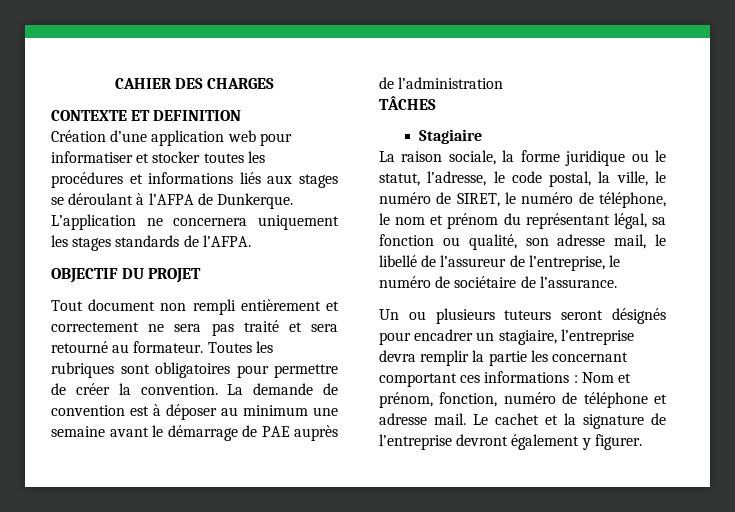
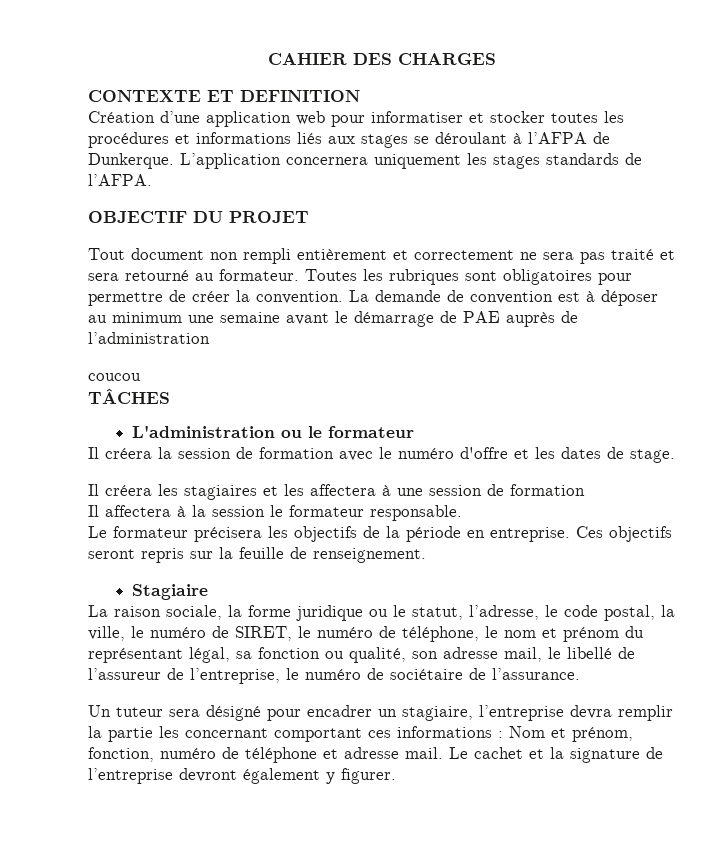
[146,218,163,226] ne -> (281, 161) none
(504, 83) none -> [88,373,141,381] // coucou
(436, 103) none -> [132,425,415,438] [88,447,675,463] [88,484,585,500] [88,505,462,521] [88,526,672,542] [88,547,426,563] // L'administration ou le formateur // Il créera la session de formation avec le numéro d'offre et les dates de stage. // Il créera les stagiaires et les affectera à une session de formation // Il affectera à la session le formateur responsable. // Le formateur précisera les objectifs de la période en entreprise. Ces objectifs seront repris sur la feuille de renseignement.
[408,308,666,324] ou plusieurs tuteurs seront désignés -> [116,705,261,721] tuteur sera désigné

